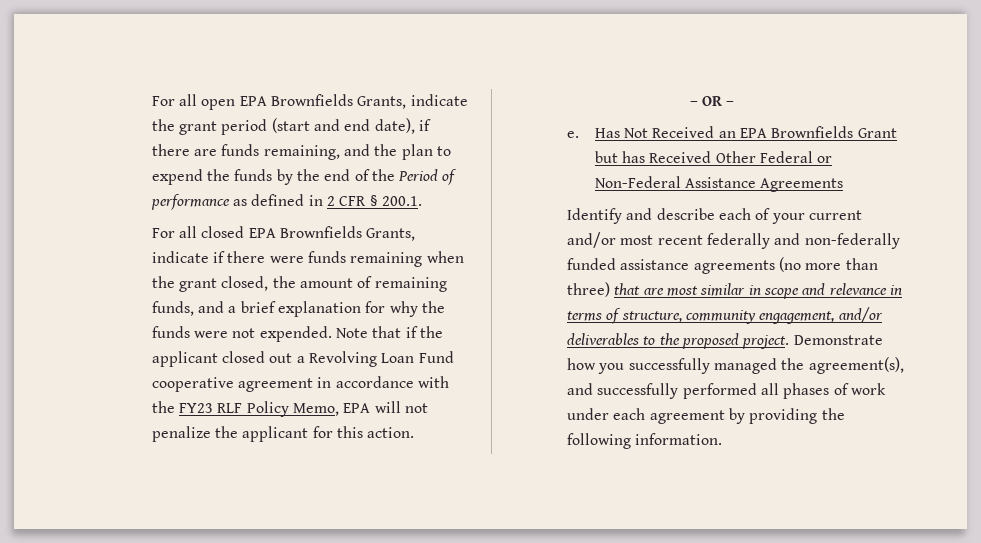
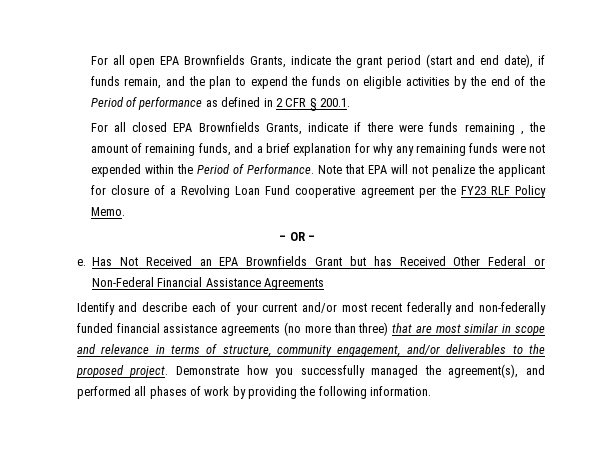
[151,144,340,160] there are funds remaining, -> [90,76,162,89] funds remain,
(273, 175) none -> [345,76,450,89] on eligible activities
[426,251,464,263] [151,276,269,292] when the grant closed, -> [520,131,524,135] ,
[421,301,445,313] the -> [395,144,466,156] any remaining
[259,326,443,342] [151,351,454,367] [151,376,449,392] [151,401,339,417] expended. Note that if the applicant closed out a Revolving Loan Fund cooperative agreement in accordance with the FY23 RLF Policy Memo, -> [90,164,364,177] expended within the Period of Performance. Note that
[336,426,415,438] this action. -> [110,185,546,198] [90,207,125,216] closure of a Revolving Loan Fund cooperative agreement per the FY23 RLF Policy Memo.
(681, 182) none -> [157,277,203,287] Financial
(617, 264) none -> [116,323,160,333] financial
[597,383,679,399] successfully -> (545, 370) none
[567,408,725,424] under each agreement -> (230, 391) none

